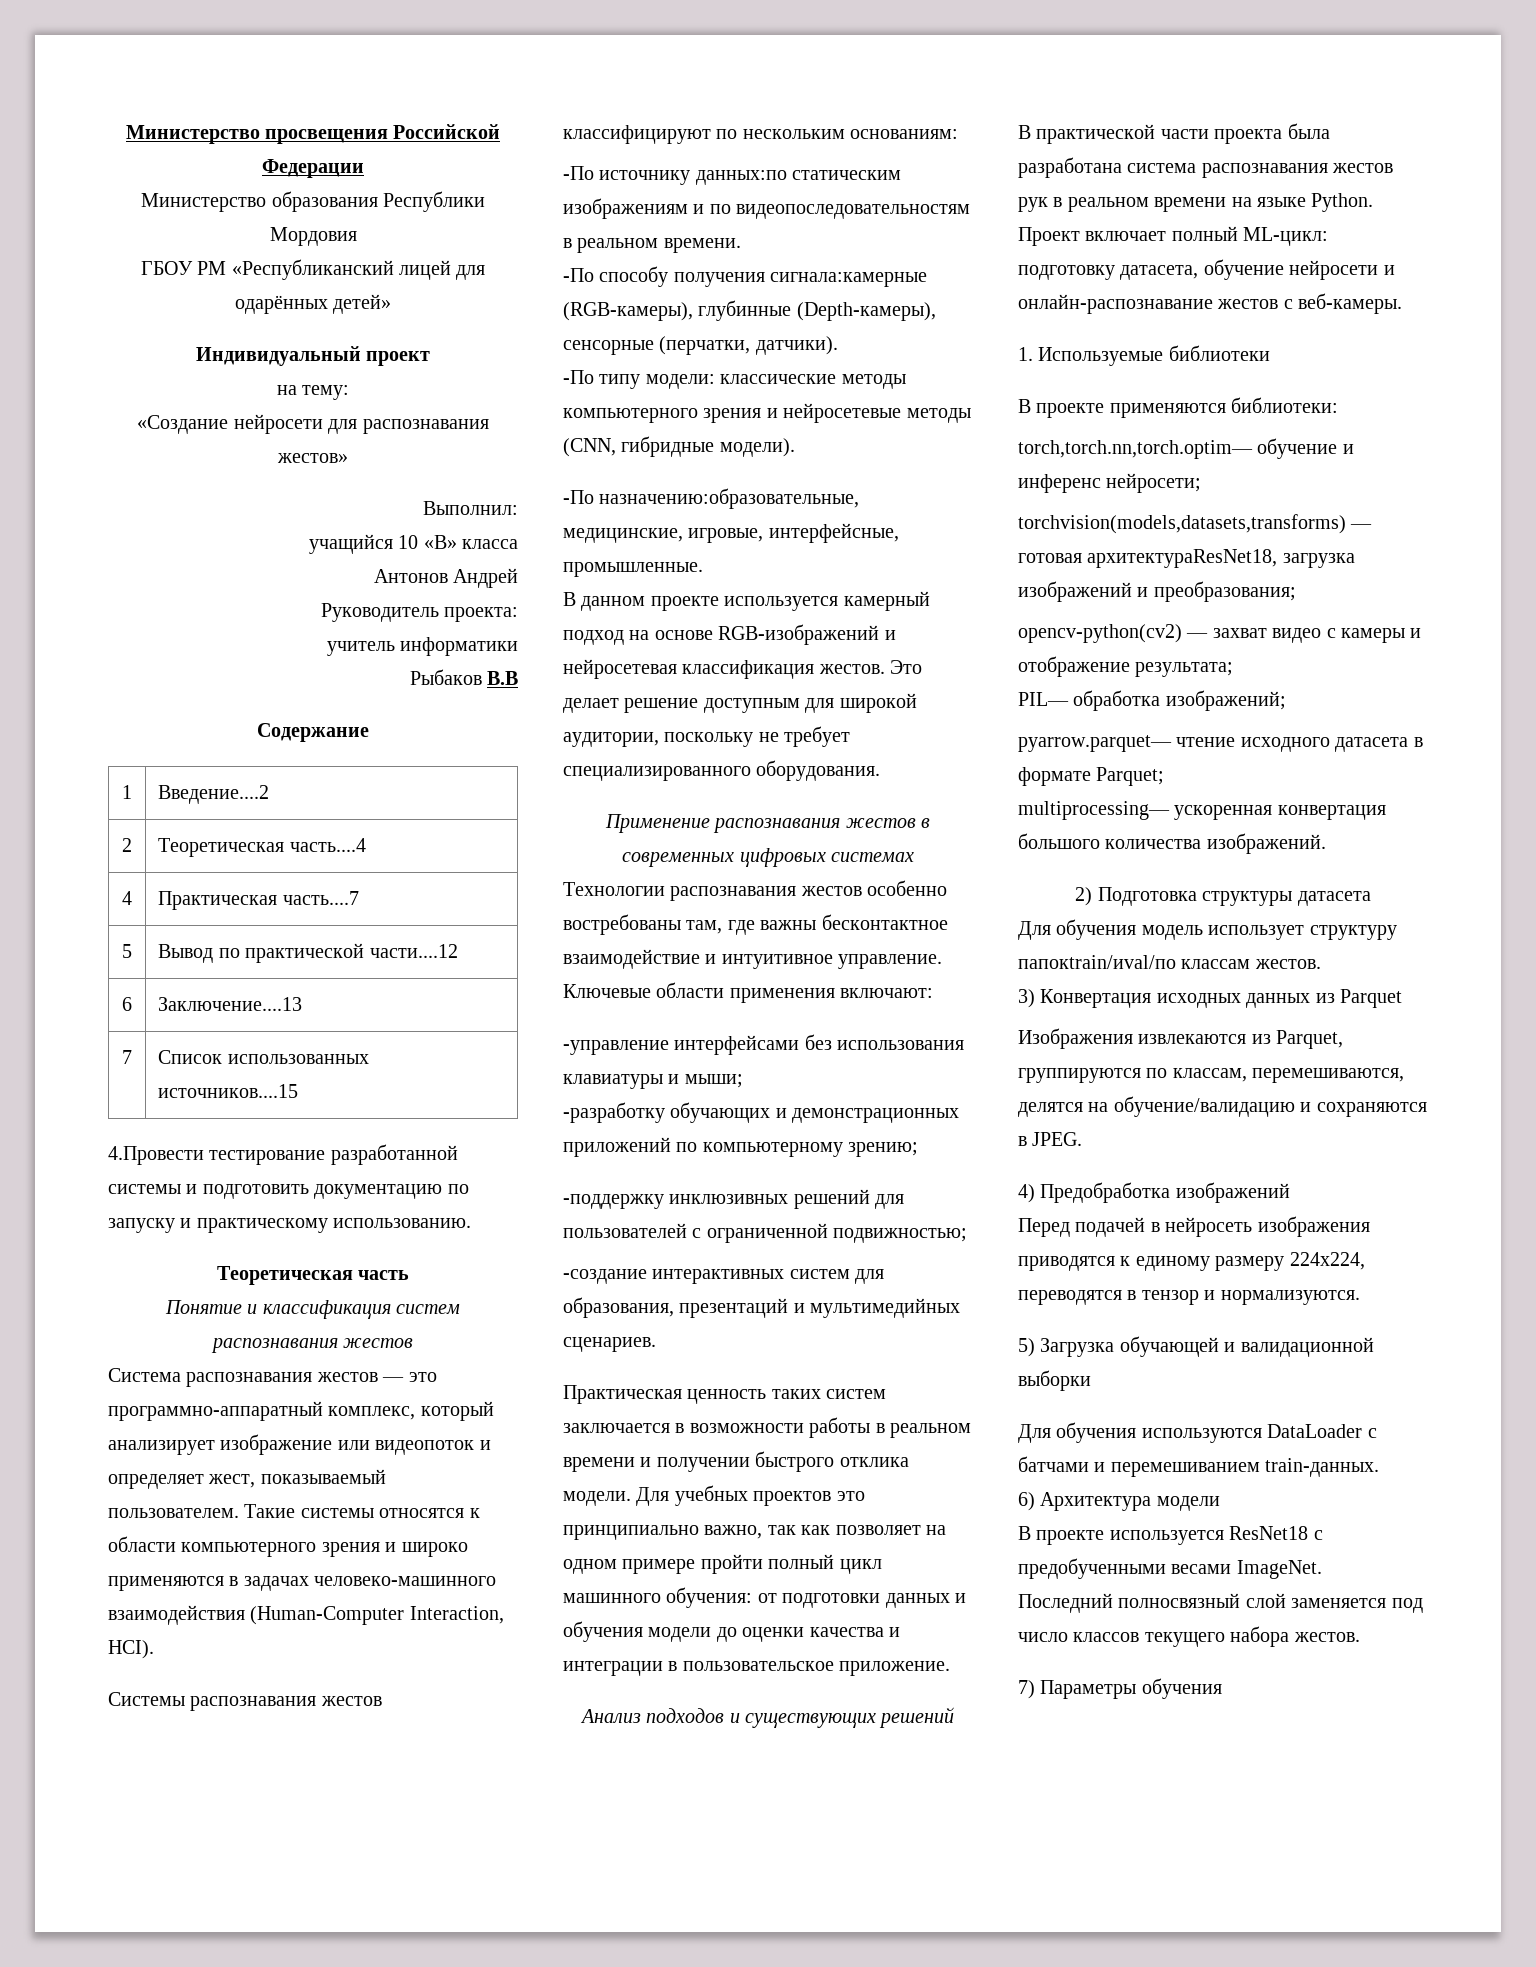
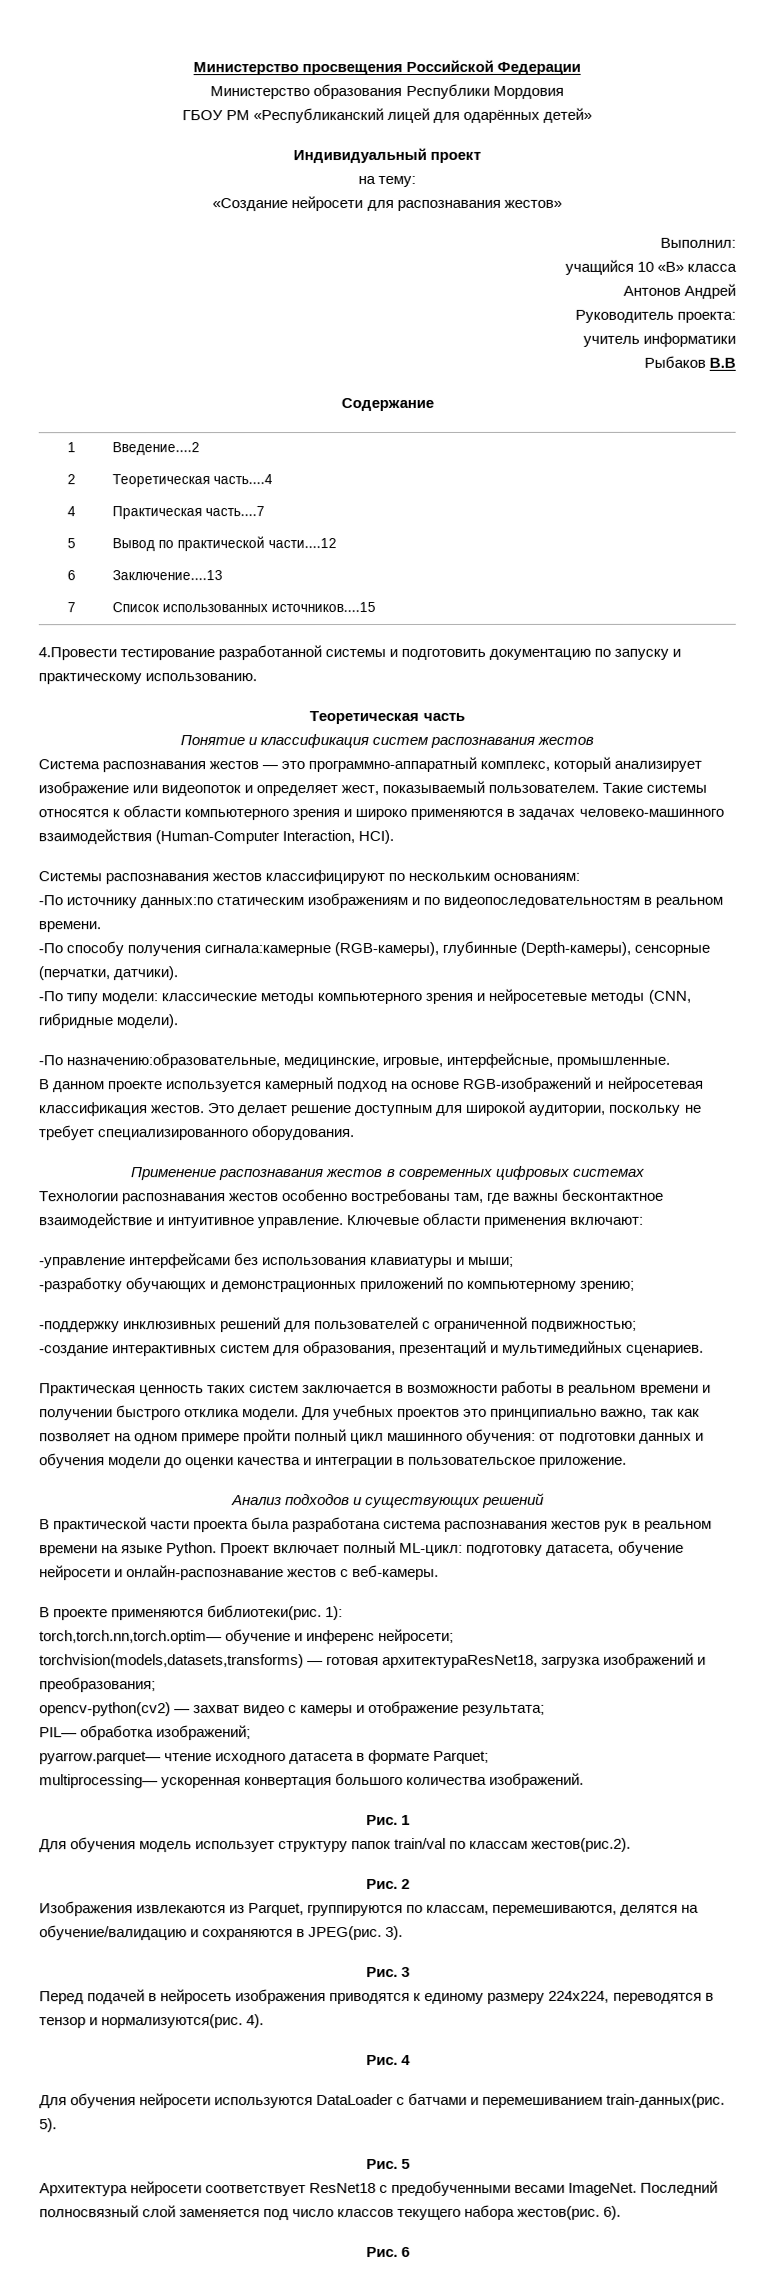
[1018,345,1270,366] // 1. Используемые библиотеки -> (440, 1572) none
[1231,397,1339,413] библиотеки: -> [207,1605,344,1621] библиотеки(рис. 1):
[1075,887,1371,906] 2) Подготовка структуры датасета -> [365,1814,411,1826] Рис. 1
[1018,955,1321,969] [1018,989,1402,1008] папокtrain/иval/по классам жестов. // 3) Конвертация исходных данных из Parquet -> [351,1837,632,1852] [365,1878,411,1890] папок train/val по классам жестов(рис.2). // Рис. 2
[1032,1132,1083,1146] [1018,1182,1290,1203] JPEG. // 4) Предобработка изображений -> [308,1925,404,1941] [365,1966,411,1978] JPEG(рис. 3). // Рис. 3
[1220,1290,1360,1305] [1018,1336,1374,1357] [1018,1370,1091,1391] [1018,1422,1137,1443] нормализуются. // 5) Загрузка обучающей и валидационной выборки // Для обучения -> [101,2014,265,2029] [365,2054,412,2066] [39,2093,212,2109] нормализуются(рис. 4). // Рис. 4 // Для обучения нейросети
[1265,1458,1380,1477] [1018,1492,1220,1511] [1018,1526,1224,1545] train-данных. // 6) Архитектура модели // В проекте используется -> [606,2093,726,2108] [39,2118,57,2133] [365,2158,411,2170] [39,2181,307,2197] train-данных(рис. 5). // Рис. 5 // Архитектура нейросети соответствует
(1322, 1569) // -> (638, 2189) none
[1293,1632,1360,1642] [1018,1678,1222,1699] жестов. // 7) Параметры обучения -> [517,2205,622,2220] [365,2246,411,2258] жестов(рис. 6). // Рис. 6

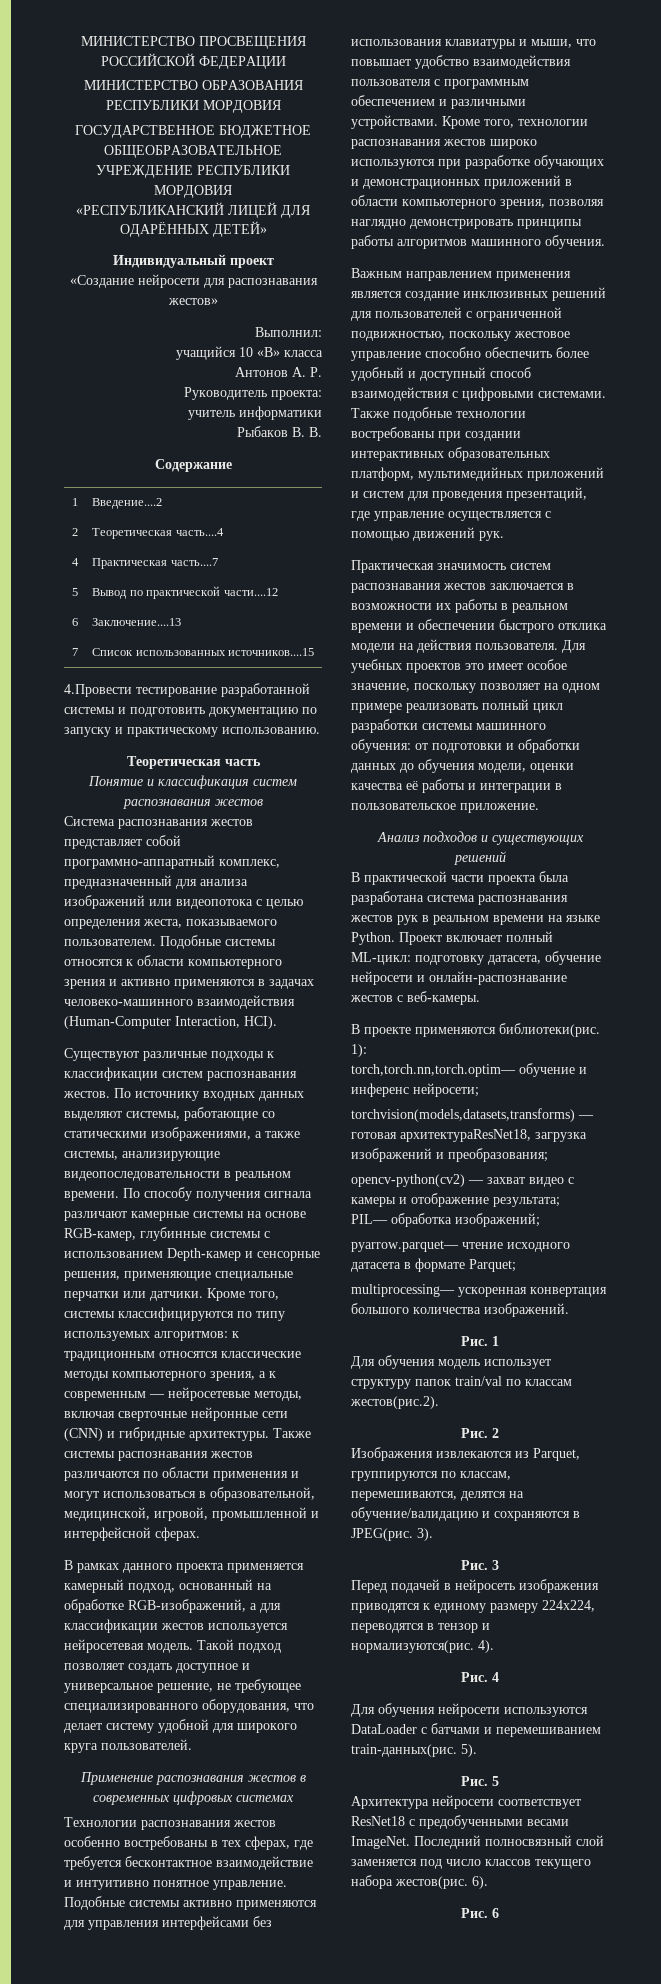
[192,59,582,76] [210,83,564,100] [181,107,593,124] Министерство просвещения Российской Федерации // Министерство образования Республики Мордовия // ГБОУ РМ «Республиканский лицей для одарённых детей» -> [80,36,306,49] [100,53,286,69] [83,80,303,90] [105,100,281,113] [75,125,311,138] [104,145,282,158] [96,165,290,178] [154,185,232,198] [76,202,310,218] [119,221,267,237] МИНИСТЕРСТВО ПРОСВЕЩЕНИЯ РОССИЙСКОЙ ФЕДЕРАЦИИ // МИНИСТЕРСТВО ОБРАЗОВАНИЯ РЕСПУБЛИКИ МОРДОВИЯ // ГОСУДАРСТВЕННОЕ БЮДЖЕТНОЕ ОБЩЕОБРАЗОВАТЕЛЬНОЕ УЧРЕЖДЕНИЕ РЕСПУБЛИКИ МОРДОВИЯ // «РЕСПУБЛИКАНСКИЙ ЛИЦЕЙ ДЛЯ ОДАРЁННЫХ ДЕТЕЙ»
[357,175,417,188] // на тему: -> (274, 263) none
[684,283,736,299] Андрей -> [292,367,322,377] А. Р.
[709,357,736,368] В.В -> [292,427,322,437] В. В.
[262,756,703,773] [38,780,644,797] — это программно-аппаратный комплекс, который анализирует изображение или видеопоток и определяет жест, показываемый пользователем. Такие -> [64,835,181,849] [64,855,280,869] [64,875,248,889] [64,895,303,909] [64,919,277,929] [64,935,221,949] представляет собой программно-аппаратный комплекс, предназначенный для анализа изображений или видеопотока с целью определения жеста, показываемого пользователем. Подобные
[355,808,408,821] широко -> [121,979,170,986] активно
[38,870,581,885] [38,892,641,909] Системы распознавания жестов классифицируют по нескольким основаниям: // -По источнику данных:по статическим изображениям и по видеопоследовательностям -> [64,1048,274,1061] [64,1067,297,1081] [63,1088,304,1101] [64,1107,275,1121] [64,1127,300,1141] [64,1151,220,1161] [64,1171,220,1181] Существуют различные подходы к классификации систем распознавания жестов. По источнику входных данных выделяют системы, работающие со статическими изображениями, а также системы, анализирующие видеопоследовательности
[38,943,63,954] // -По -> [123,1188,140,1198] По
[204,940,711,957] [38,966,179,981] [38,988,691,1005] [38,1013,179,1029] [38,1052,671,1069] [38,1076,703,1093] [38,1100,701,1117] [38,1125,355,1141] сигнала:камерные (RGB-камеры), глубинные (Depth-камеры), сенсорные (перчатки, датчики). // -По типу модели: классические методы компьютерного зрения и нейросетевые методы (CNN, гибридные модели). // -По назначению:образовательные, медицинские, игровые, интерфейсные, промышленные. // В данном проекте используется камерный подход на основе RGB-изображений и нейросетевая классификация жестов. Это делает решение доступным для широкой аудитории, поскольку не требует специализированного оборудования. -> [264,1191,312,1198] [64,1211,306,1221] [64,1227,270,1241] [64,1248,320,1261] [64,1271,293,1281] [64,1288,279,1301] [64,1307,285,1321] [64,1331,239,1341] [64,1351,301,1361] [64,1371,276,1381] [64,1387,302,1401] [64,1407,288,1421] [64,1427,311,1441] [64,1451,253,1461] [64,1467,299,1481] [64,1487,315,1501] [64,1507,319,1521] [64,1527,200,1541] [64,1560,304,1573] [64,1579,272,1593] [64,1599,281,1613] [64,1619,288,1633] [64,1639,281,1653] [64,1663,250,1673] [64,1679,301,1693] [64,1699,314,1713] [64,1719,297,1733] [64,1739,192,1753] сигнала различают камерные системы на основе RGB-камер, глубинные системы с использованием Depth-камер и сенсорные решения, применяющие специальные перчатки или датчики. Кроме того, системы классифицируются по типу используемых алгоритмов: к традиционным относятся классические методы компьютерного зрения, а к современным — нейросетевые методы, включая сверточные нейронные сети (CNN) и гибридные архитектуры. Также системы распознавания жестов различаются по области применения и могут использоваться в образовательной, медицинской, игровой, промышленной и интерфейсной сферах. // В рамках данного проекта применяется камерный подход, основанный на обработке RGB-изображений, а для классификации жестов используется нейросетевая модель. Такой подход позволяет создать доступное и универсальное решение, не требующее специализированного оборудования, что делает систему удобной для широкого круга пользователей.
[454,1188,665,1204] [39,1212,645,1229] [39,1257,126,1269] там, где важны бесконтактное взаимодействие и интуитивное управление. Ключевые области применения включают: // -управление -> [211,1836,313,1850] [64,1856,313,1870] [64,1880,287,1890] [64,1896,317,1910] [64,1920,159,1930] в тех сферах, где требуется бесконтактное взаимодействие и интуитивно понятное управление. Подобные системы активно применяются для управления
[468,1256,515,1267] [39,1276,636,1293] [39,1321,120,1333] мыши; // -разработку обучающих и демонстрационных приложений по компьютерному зрению; // -поддержку -> [531,39,596,48] [351,55,571,69] [351,79,529,89] [351,95,526,109] [351,115,588,129] [351,139,537,149] [351,155,604,169] [351,175,572,189] [351,195,604,209] [351,219,582,229] [351,235,605,249] [351,268,571,281] [351,291,459,301] мыши, что повышает удобство взаимодействия пользователя с программным обеспечением и различными устройствами. Кроме того, технологии распознавания жестов широко используются при разработке обучающих и демонстрационных приложений в области компьютерного зрения, позволяя наглядно демонстрировать принципы работы алгоритмов машинного обучения. // Важным направлением применения является создание
[531,1320,638,1332] [39,1340,705,1357] [39,1383,300,1397] подвижностью; // -создание интерактивных систем для образования, презентаций и мультимедийных сценариев. // Практическая ценность таких систем -> [351,331,570,341] [351,347,589,361] [351,367,531,381] [351,387,606,401] [351,407,526,421] [351,427,521,441] [351,447,550,461] [351,467,604,481] [351,487,587,501] [351,511,551,521] [351,527,504,541] [351,560,551,573] [351,583,486,593] подвижностью, поскольку жестовое управление способно обеспечить более удобный и доступный способ взаимодействия с цифровыми системами. Также подобные технологии востребованы при создании интерактивных образовательных платформ, мультимедийных приложений и систем для проведения презентаций, где управление осуществляется с помощью движений рук. // Практическая значимость систем распознавания жестов
(499, 1388) none -> [436,603,451,610] их
[39,1409,113,1421] получении -> [418,619,495,630] обеспечении
[242,1404,700,1421] модели. Для учебных проектов это принципиально важно, так как -> [351,639,586,653] [351,659,567,673] [351,683,476,693] модели на действия пользователя. Для учебных проектов это имеет особое значение, поскольку
[243,1429,292,1445] пройти -> [406,703,478,713] реализовать
(385, 1439) none -> [351,719,473,733] разработки системы
[638,1432,704,1444] [39,1453,302,1469] данных и обучения модели до оценки качества -> [506,739,580,753] [351,759,574,773] [351,779,465,793] и обработки данных до обучения модели, оценки качества её работы

